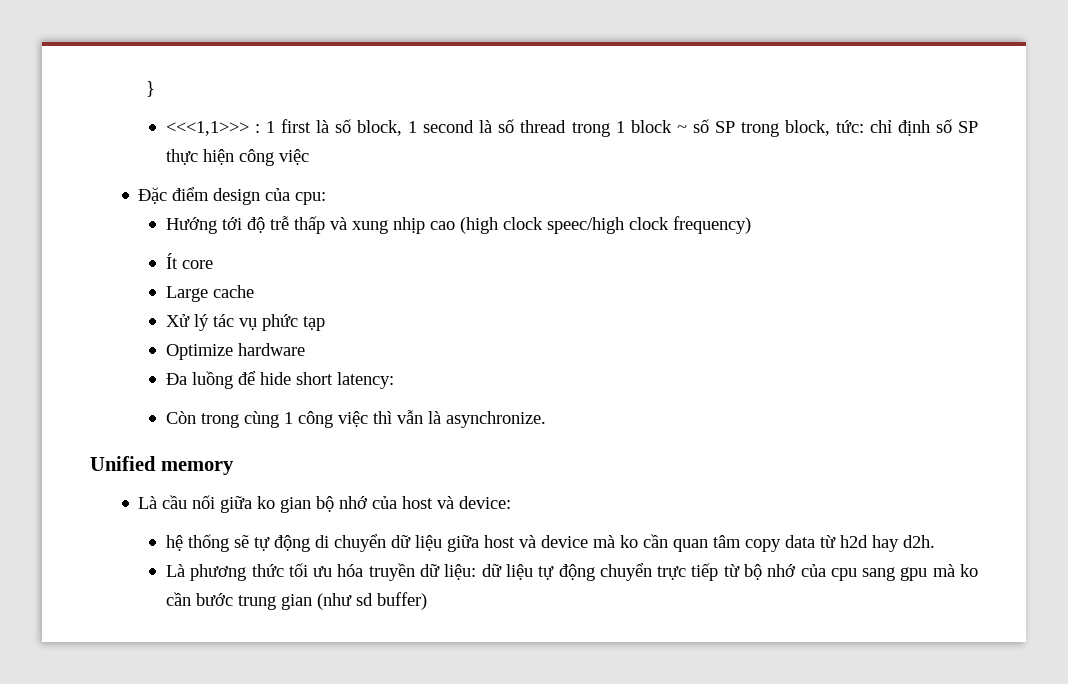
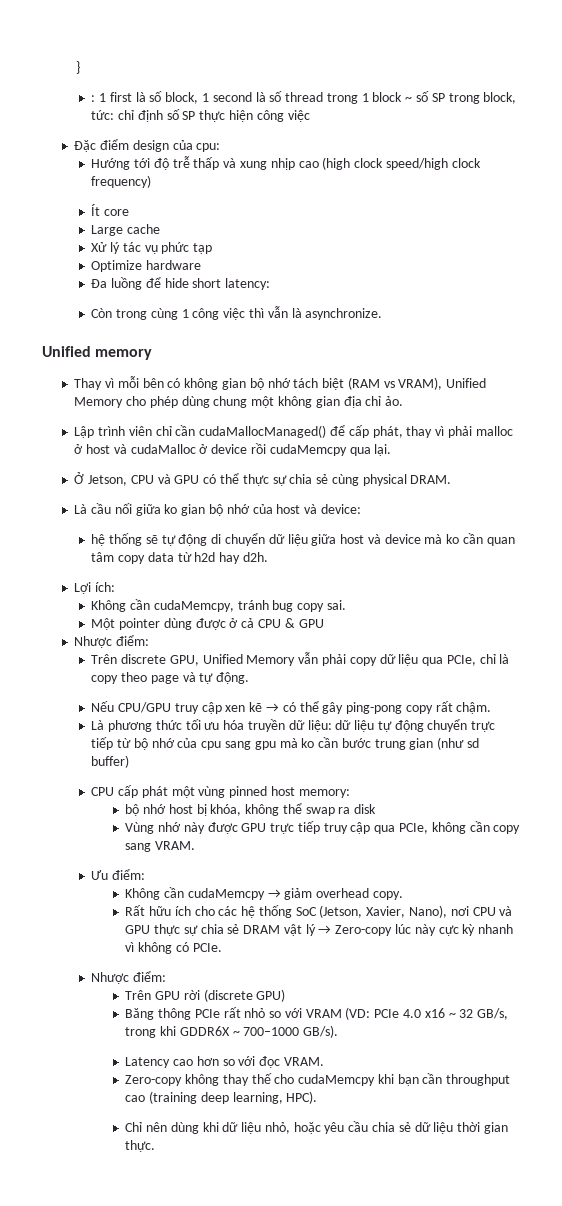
[166,121,250,136] <<<1,1>>> -> (80, 67) none
[547,217,625,234] speec/high -> [385,158,448,170] speed/high
(234, 468) none -> [74,376,487,390] [74,396,404,408] [74,425,513,438] [74,443,392,456] [74,472,452,486] // Thay vì mỗi bên có không gian bộ nhớ tách biệt (RAM vs VRAM), Unified Memory cho phép dùng chung một không gian địa chỉ ảo. // Lập trình viên chỉ cần cudaMallocManaged() để cấp phát, thay vì phải malloc ở host và cudaMalloc ở device rồi cudaMemcpy qua lại. // Ở Jetson, CPU và GPU có thể thực sự chia sẻ cùng physical DRAM.
(936, 541) none -> [74,582,116,594] [91,599,346,612] [91,618,324,630] [74,635,150,648] [91,652,510,666] [91,672,250,684] [91,701,492,714] // Lợi ích: // Không cần cudaMemcpy, tránh bug copy sai. // Một pointer dùng được ở cả CPU & GPU // Nhược điểm: // Trên discrete GPU, Unified Memory vẫn phải copy dữ liệu qua PCIe, chỉ là copy theo page và tự động. // Nếu CPU/GPU truy cập xen kẽ → có thể gây ping-pong copy rất chậm.
(428, 601) none -> [91,785,350,798] [125,803,377,816] [125,821,521,834] [125,841,195,852] [91,869,146,880] [125,887,403,900] [125,905,513,918] [125,924,514,936] [125,942,222,954] [91,971,167,984] [125,989,286,1002] [125,1007,509,1020] [125,1025,339,1038] [125,1056,324,1068] [125,1073,511,1086] [125,1091,318,1104] [125,1121,508,1134] [125,1140,156,1152] // CPU cấp phát một vùng pinned host memory: // bộ nhớ host bị khóa, không thể swap ra disk // Vùng nhớ này được GPU trực tiếp truy cập qua PCIe, không cần copy sang VRAM. // Ưu điểm: // Không cần cudaMemcpy → giảm overhead copy. // Rất hữu ích cho các hệ thống SoC (Jetson, Xavier, Nano), nơi CPU và GPU thực sự chia sẻ DRAM vật lý → Zero-copy lúc này cực kỳ nhanh vì không có PCIe. // Nhược điểm: // Trên GPU rời (discrete GPU) // Băng thông PCIe rất nhỏ so với VRAM (VD: PCIe 4.0 x16 ~ 32 GB/s, trong khi GDDR6X ~ 700–1000 GB/s). // Latency cao hơn so với đọc VRAM. // Zero-copy không thay thế cho cudaMemcpy khi bạn cần throughput cao (training deep learning, HPC). // Chỉ nên dùng khi dữ liệu nhỏ, hoặc yêu cầu chia sẻ dữ liệu thời gian thực.

